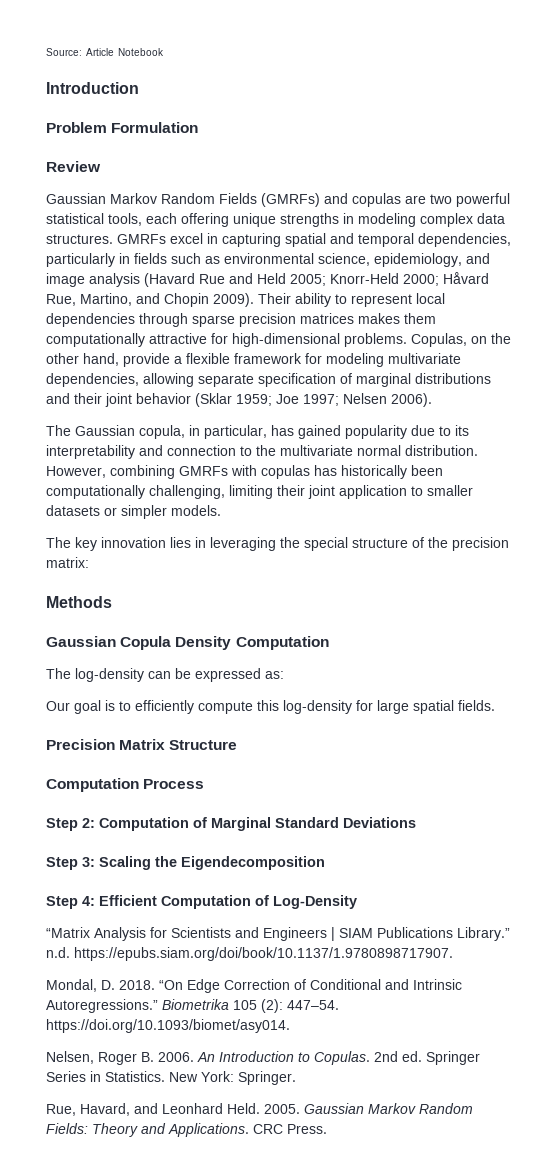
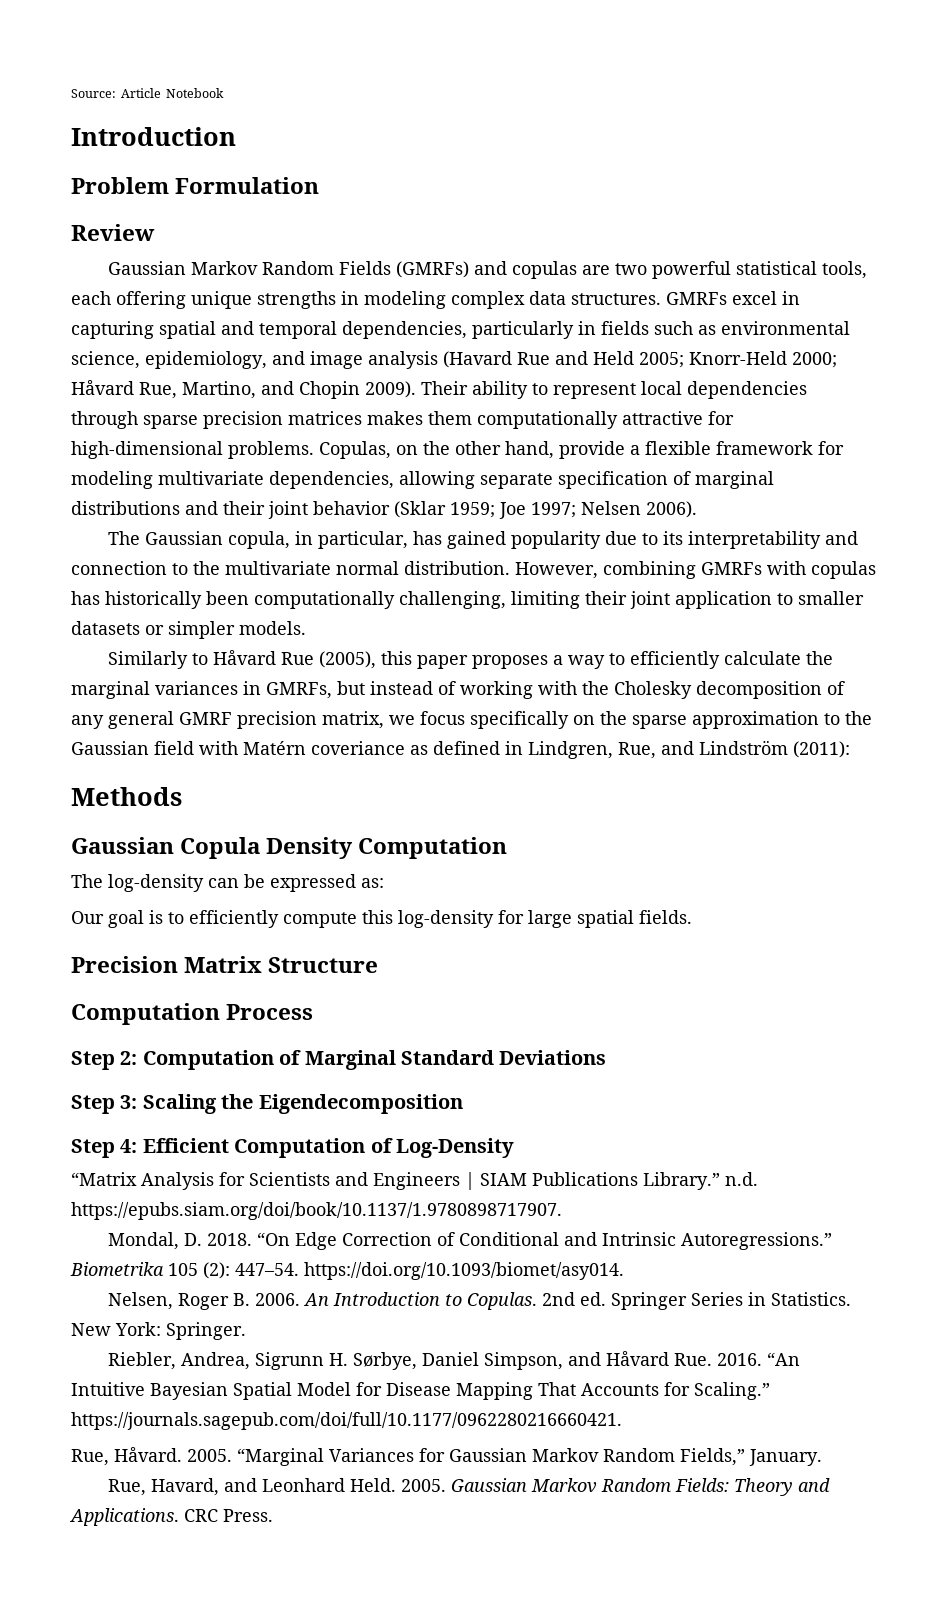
[46,537,509,551] [46,557,89,568] The key innovation lies in leveraging the special structure of the precision matrix: -> [107,650,833,669] [71,681,845,699] [71,711,872,729] [71,740,850,759] Similarly to Håvard Rue (2005), this paper proposes a way to efficiently calculate the marginal variances in GMRFs, but instead of working with the Cholesky decomposition of any general GMRF precision matrix, we focus specifically on the sparse approximation to the Gaussian field with Matérn coveriance as defined in Lindgren, Rue, and Lindström (2011):
(296, 1078) none -> [107,1351,800,1370] [71,1382,770,1400] [71,1412,622,1430] [71,1447,822,1466] // Riebler, Andrea, Sigrunn H. Sørbye, Daniel Simpson, and Håvard Rue. 2016. “An Intuitive Bayesian Spatial Model for Disease Mapping That Accounts for Scaling.” https://journals.sagepub.com/doi/full/10.1177/0962280216660421. // Rue, Håvard. 2005. “Marginal Variances for Gaussian Markov Random Fields,” January.

